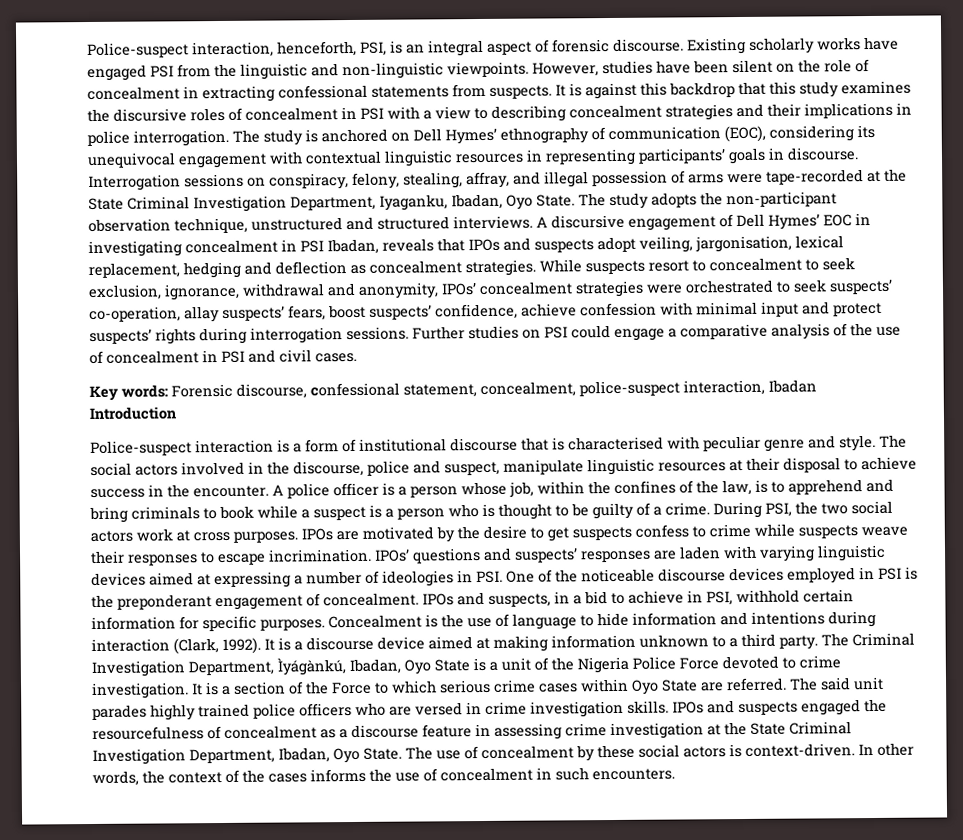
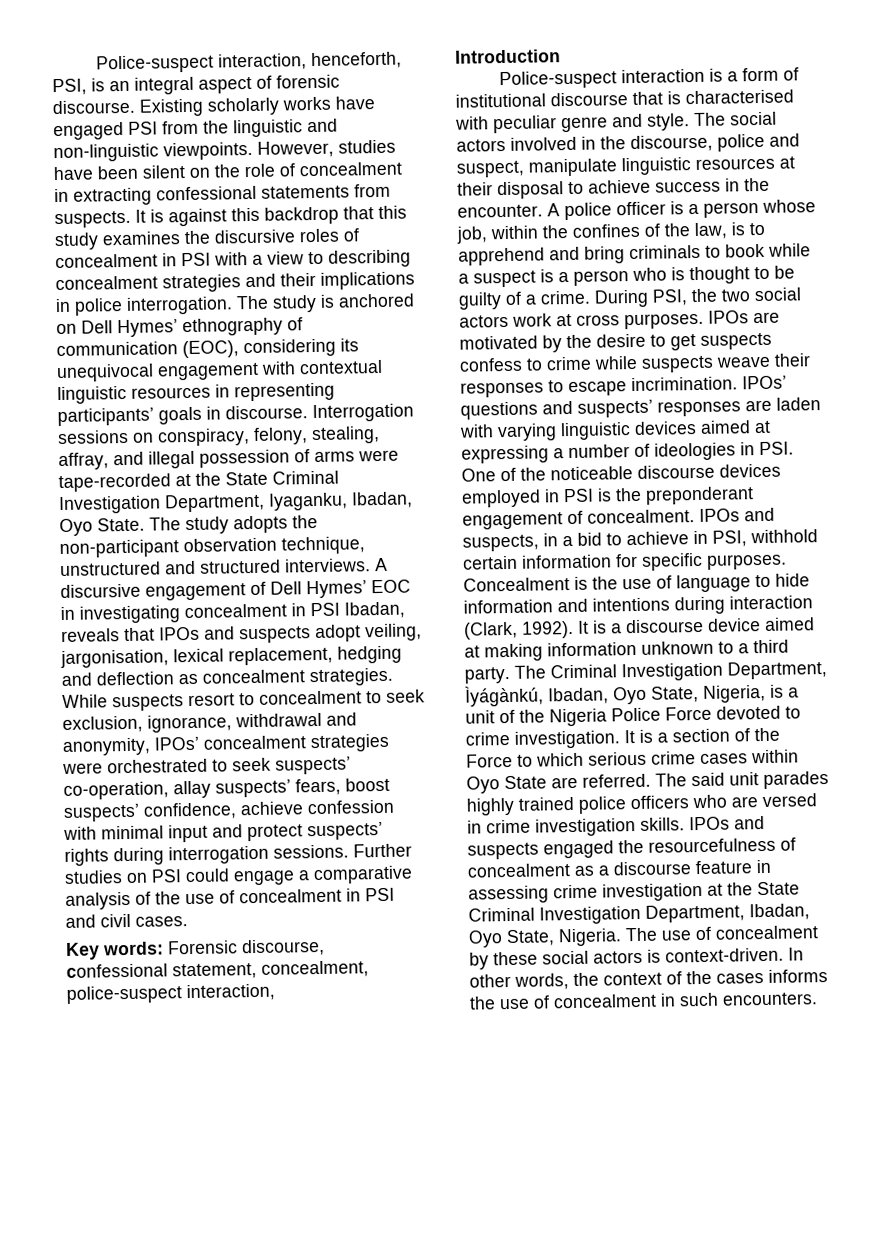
[768,379,817,393] Ibadan -> (275, 992) none
[434,659,470,672] State -> [651,684,766,703] State, Nigeria,
[363,747,402,760] State. -> [506,928,622,947] State, Nigeria.

